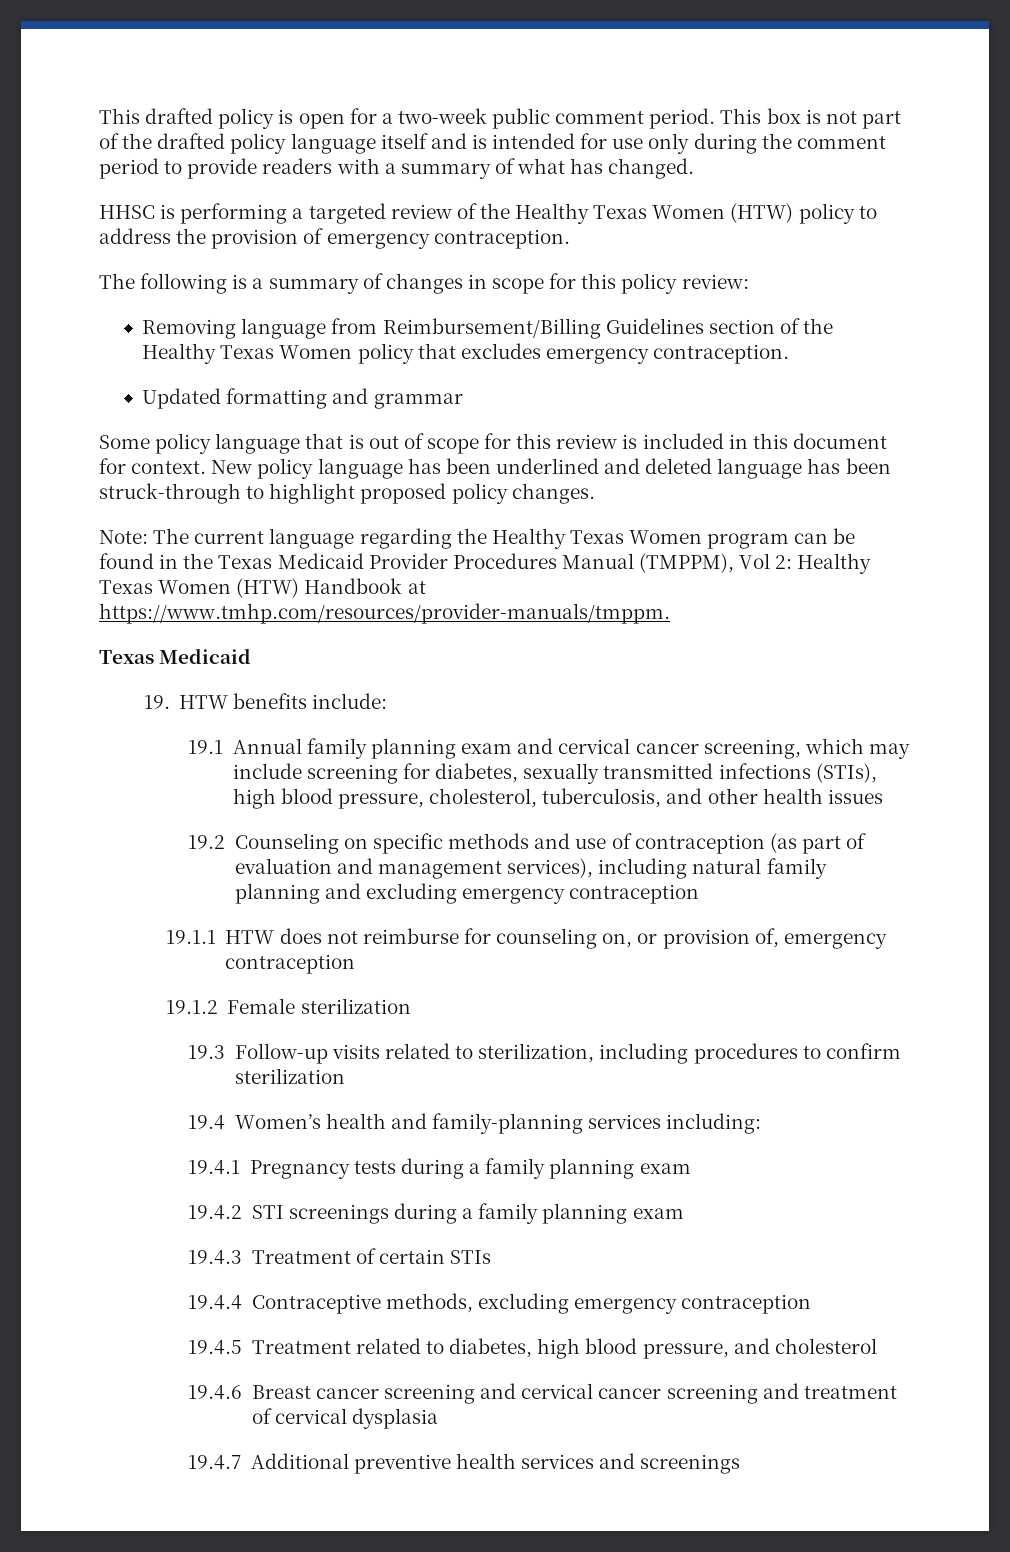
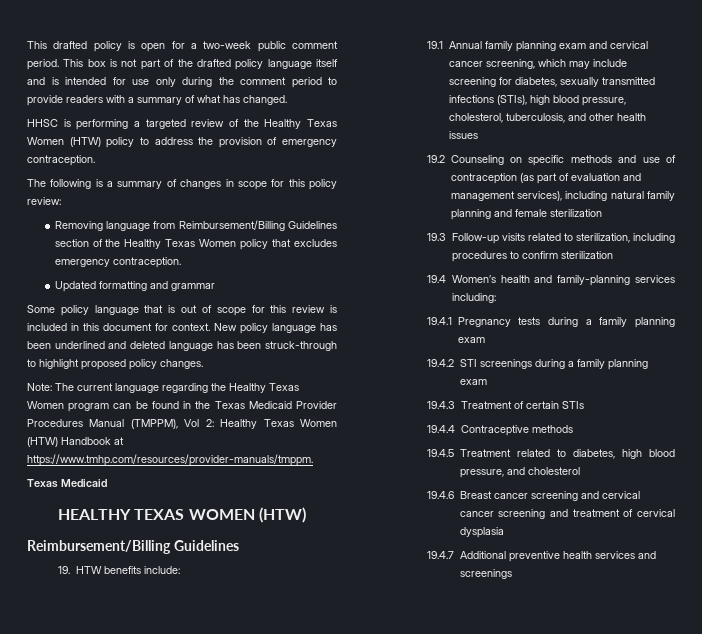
(252, 656) none -> [58,507,306,523] [27,540,239,554] // HEALTHY TEXAS WOMEN (HTW) // Reimbursement/Billing Guidelines
[366,883,700,904] [165,928,887,949] [225,954,356,974] [165,998,296,1014] excluding emergency contraception // 19.1.1 HTW does not reimburse for counseling on, or provision of, emergency contraception // 19.1.2 Female -> [514,209,547,217] female
[385,1293,812,1314] methods, excluding emergency contraception -> [531,425,573,433] methods

